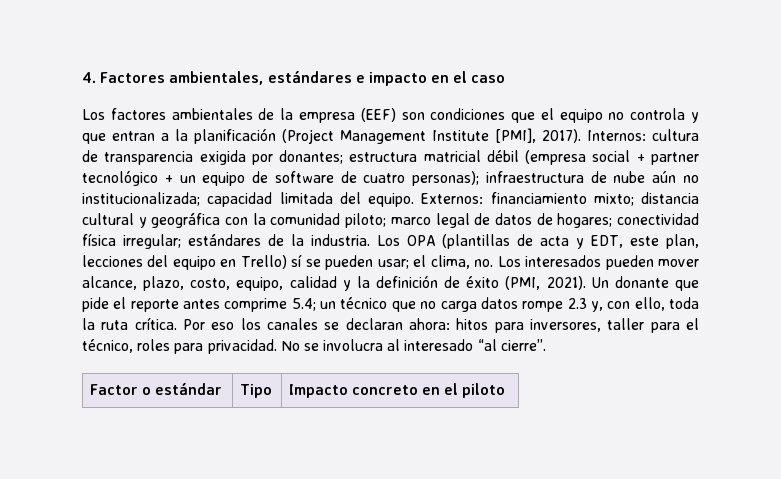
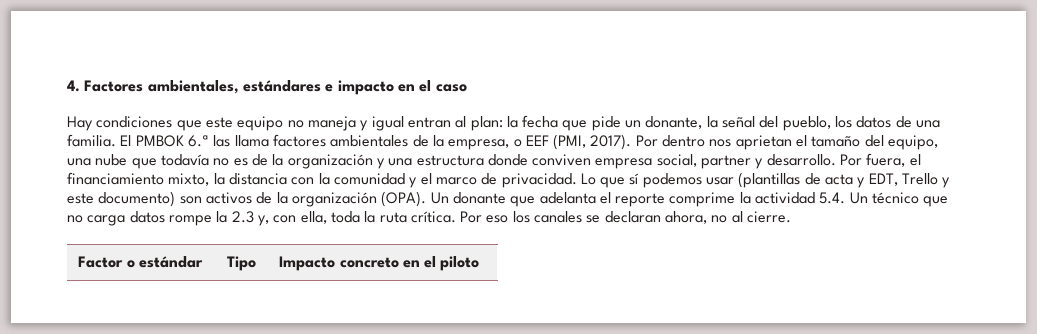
[82,108,700,123] [82,128,699,144] [82,150,699,165] [82,170,699,186] [82,192,699,207] [82,213,699,228] [82,233,436,249] Los factores ambientales de la empresa (EEF) son condiciones que el equipo no controla y que entran a la planificación (Project Management Institute [PMI], 2017). Internos: cultura de transparencia exigida por donantes; estructura matricial débil (empresa social + partner tecnológico + un equipo de software de cuatro personas); infraestructura de nube aún no institucionalizada; capacidad limitada del equipo. Externos: financiamiento mixto; distancia cultural y geográfica con la comunidad piloto; marco legal de datos de hogares; conectividad física irregular; estándares de la industria. Los OPA -> [67,115,941,131] [67,134,939,150] [67,153,921,169] [67,172,735,188] Hay condiciones que este equipo no maneja y igual entran al plan: la fecha que pide un donante, la señal del pueblo, los datos de una familia. El PMBOK 6.ª las llama factores ambientales de la empresa, o EEF (PMI, 2017). Por dentro nos aprietan el tamaño del equipo, una nube que todavía no es de la organización y una estructura donde conviven empresa social, partner y desarrollo. Por fuera, el financiamiento mixto, la distancia con la comunidad y el marco de privacidad. Lo que sí podemos usar
[630,234,700,249] [82,254,700,270] [82,275,586,291] este plan, lecciones del equipo en Trello) sí se pueden usar; el clima, no. Los interesados pueden mover alcance, plazo, costo, equipo, calidad y la definición de éxito (PMI, 2021). -> [902,173,951,188] [67,191,427,207] Trello y este documento) son activos de la organización (OPA).
[82,297,109,312] pide -> [539,192,596,204] adelanta
[183,298,337,312] antes comprime 5.4; un -> [669,192,868,207] comprime la actividad 5.4. Un
(564, 306) none -> [216,211,228,223] la
[634,297,665,311] ello, -> [300,211,327,224] ella,
[408,318,699,333] [82,339,546,354] ahora: hitos para inversores, taller para el técnico, roles para privacidad. No se involucra al interesado “al cierre”. -> [665,211,792,224] ahora, no al cierre.

